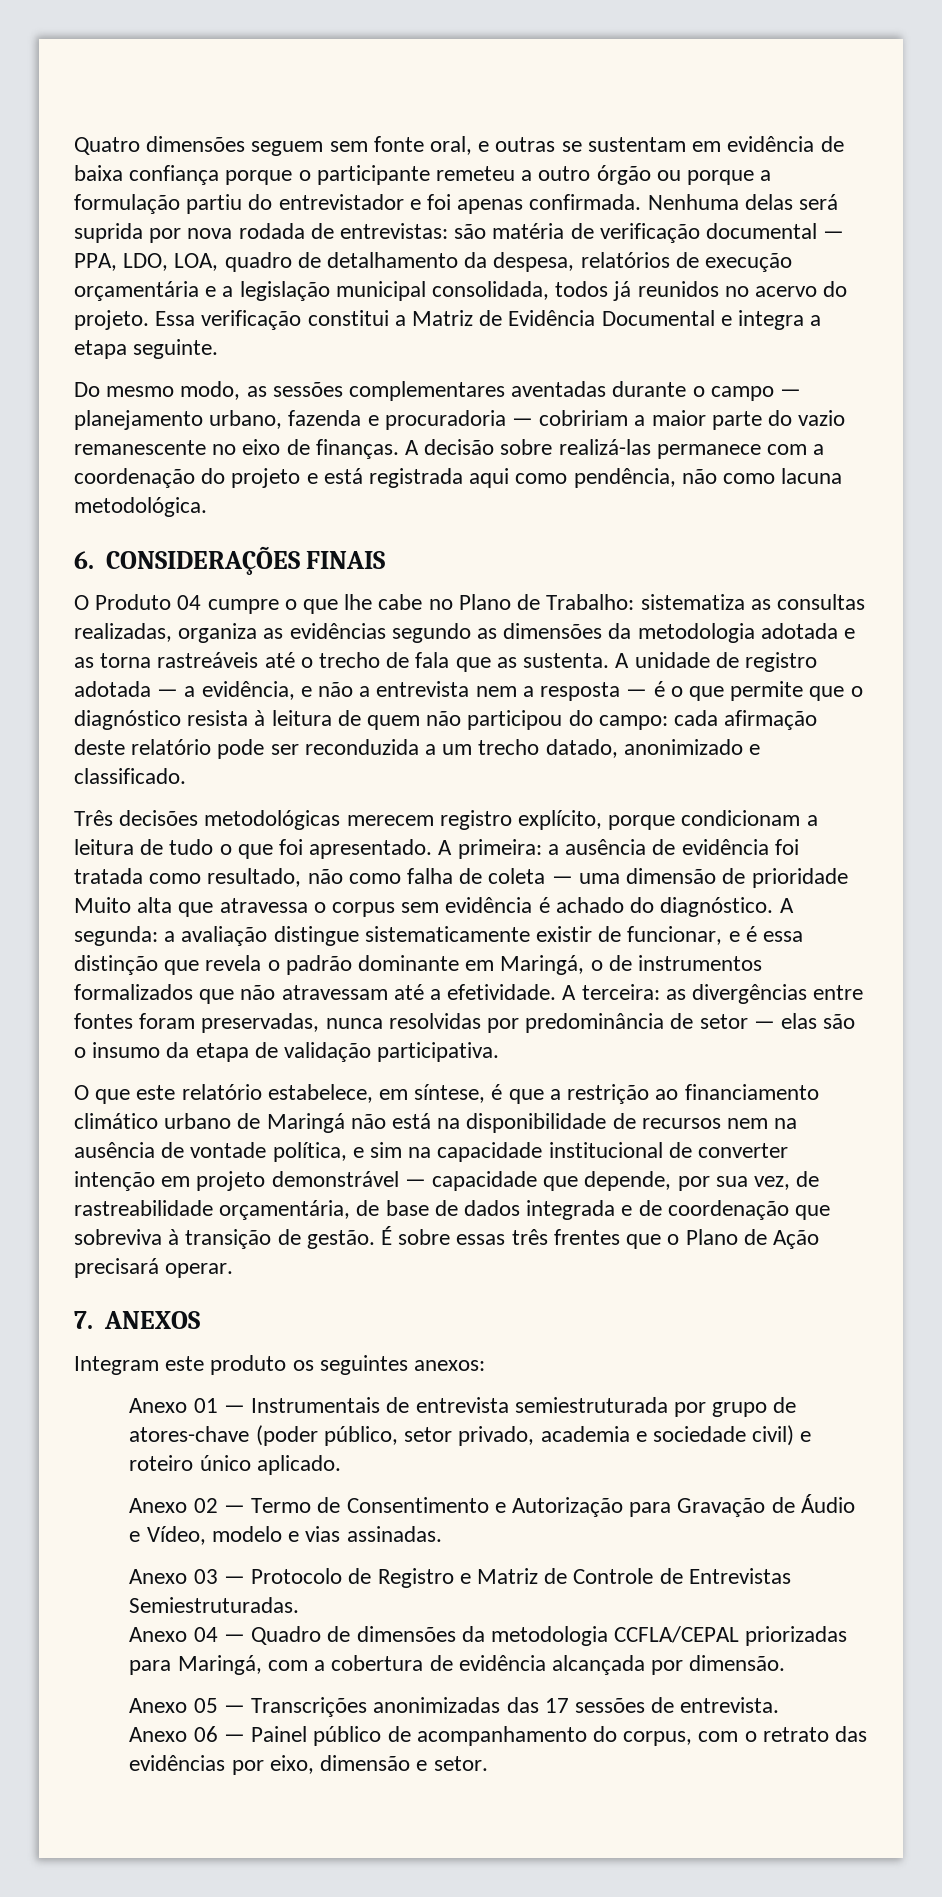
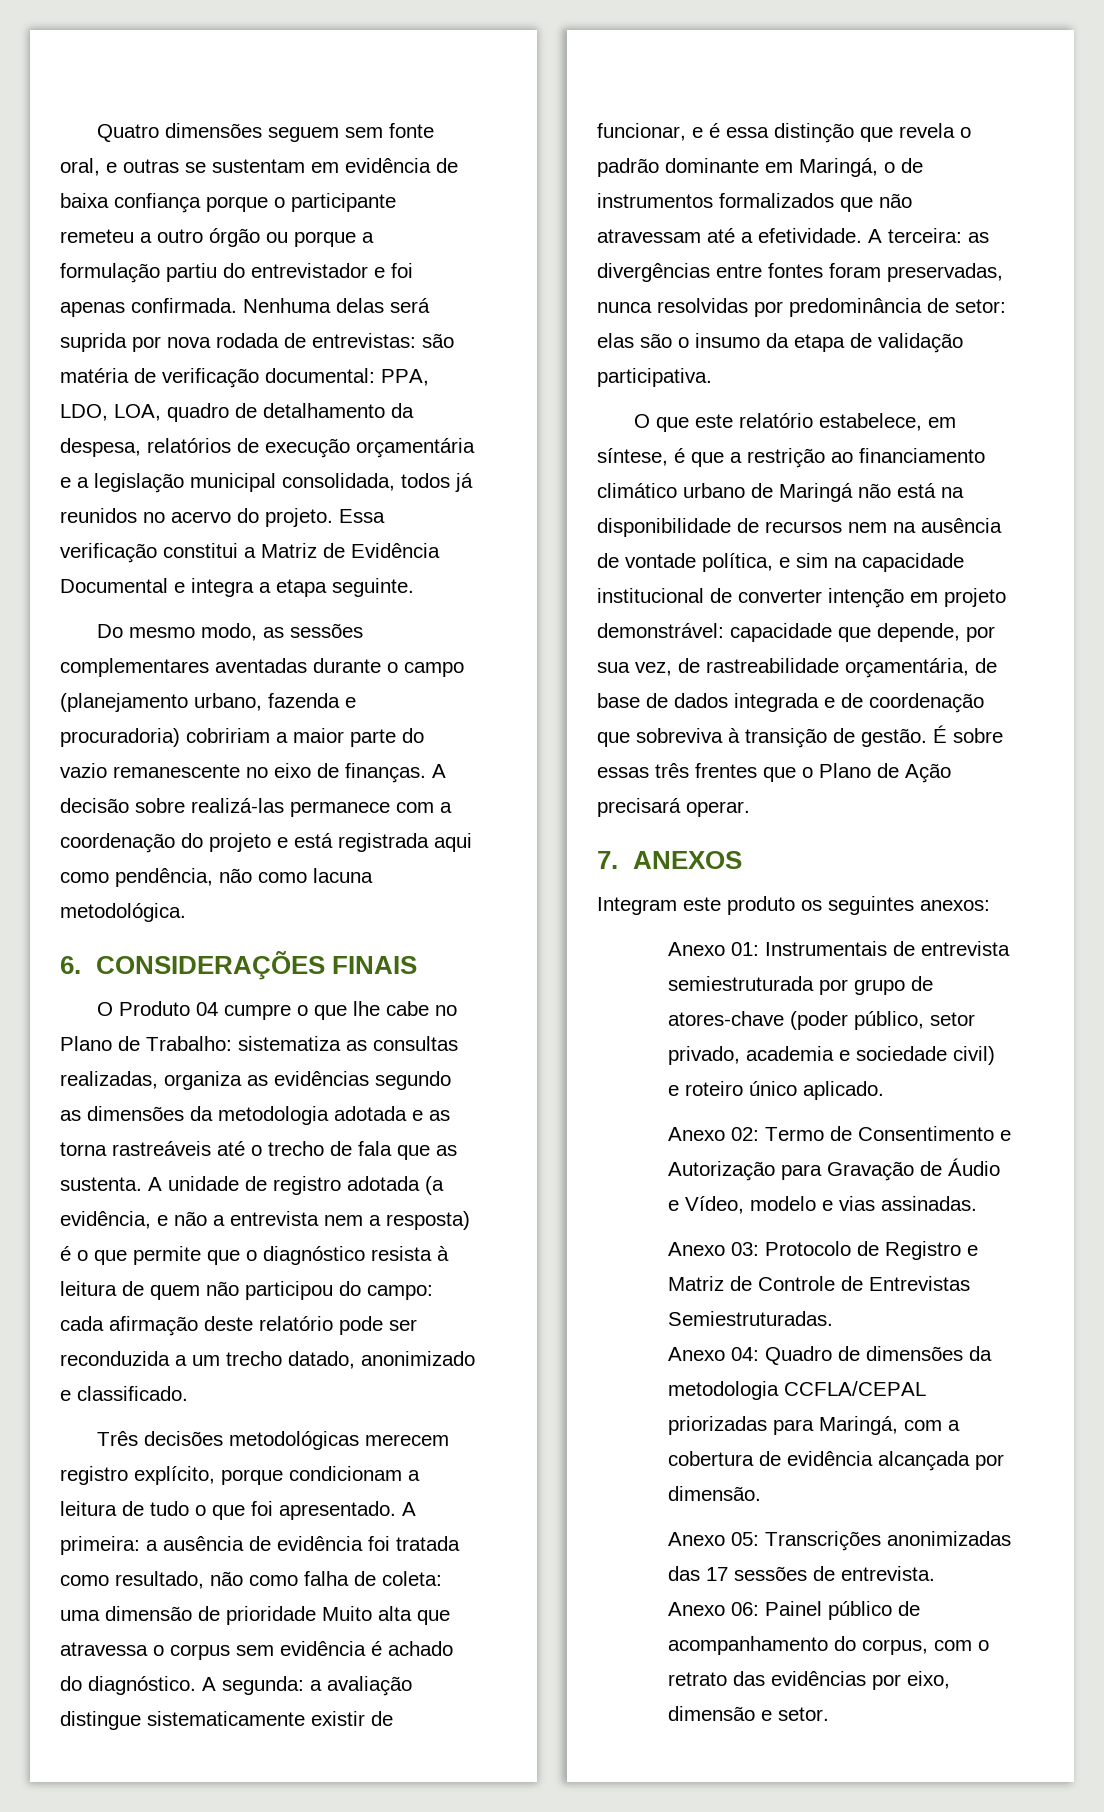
[706,223,845,239] documental — -> [265,368,375,383] documental:
[780,389,802,397] [74,410,203,430] — planejamento -> [60,693,188,712] (planejamento
[384,410,534,430] procuradoria — -> [60,728,180,747] procuradoria)
[157,686,196,697] — a -> [425,1176,444,1195] (a
[540,682,648,701] resposta — -> [386,1211,470,1230] resposta)
[488,868,573,884] coleta — -> [382,1571,442,1586] coleta:
[699,1014,775,1029] setor — -> [955,299,1006,313] setor:
[271,1171,426,1187] demonstrável — -> [597,623,724,638] demonstrável:
[193,1398,245,1413] 01 — -> [731,942,760,956] 01:
[193,1498,245,1513] 02 — -> [731,1127,760,1141] 02:
[193,1569,245,1584] 03 — -> [731,1242,760,1256] 03:
[193,1627,245,1642] 04 — -> [731,1347,760,1361] 04:
[193,1698,245,1713] 05 — -> [731,1532,760,1546] 05:
[193,1726,245,1742] 06 — -> [731,1602,760,1616] 06:

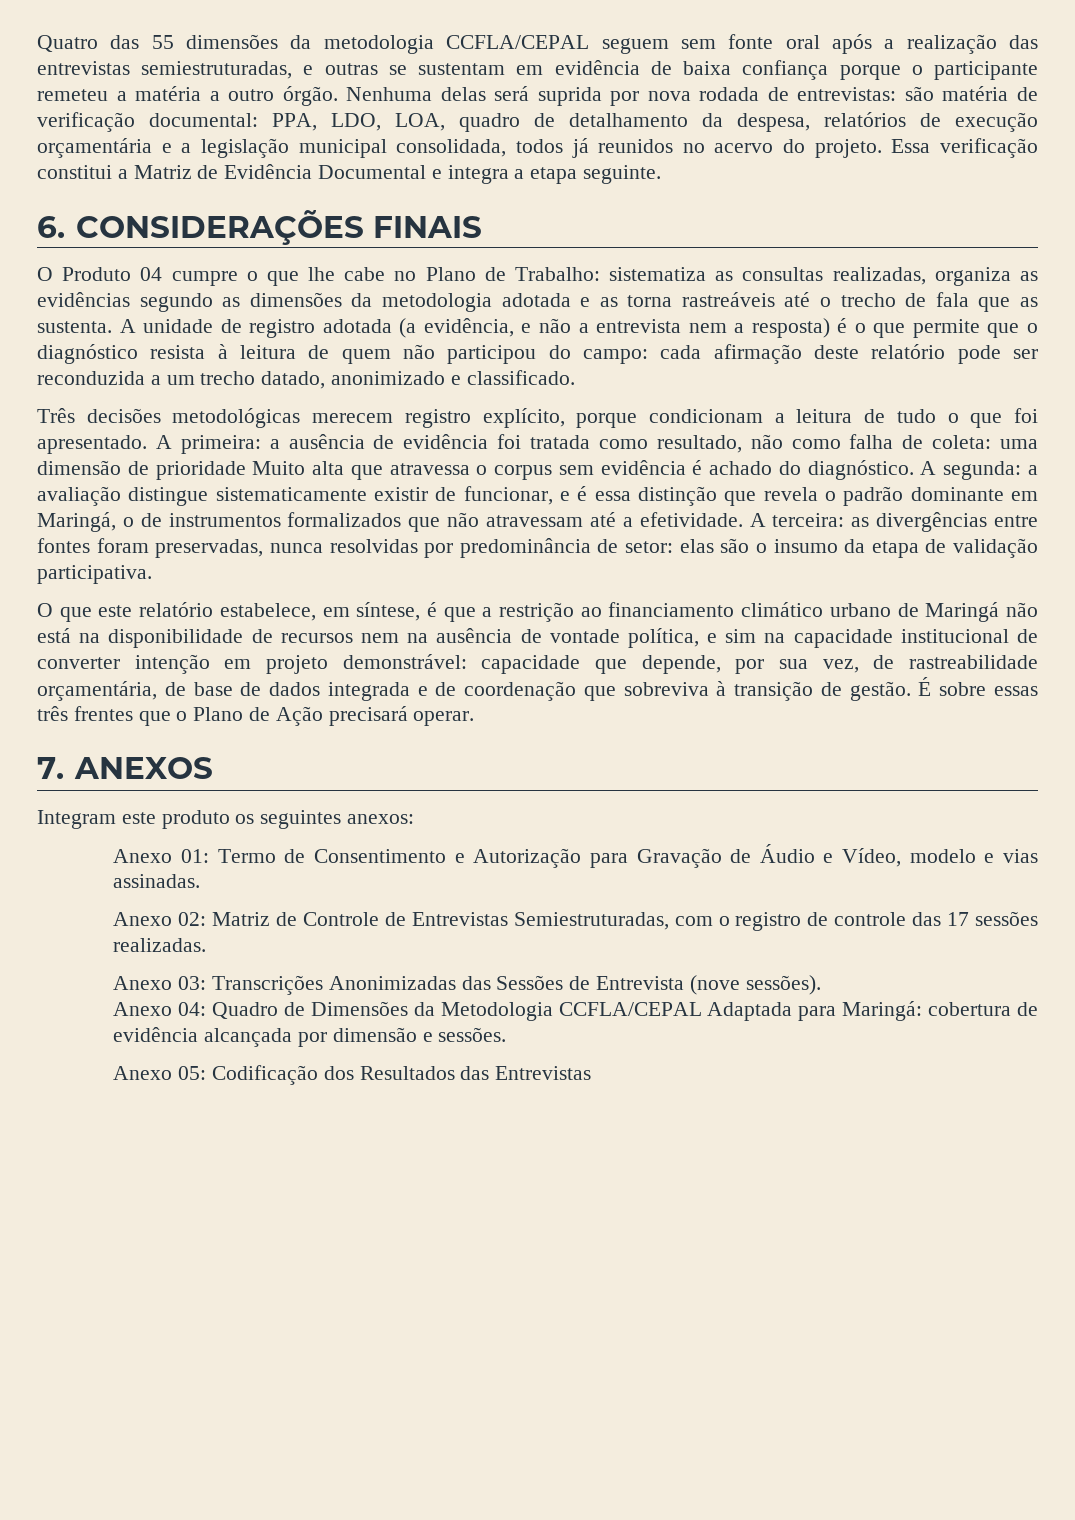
[164,123,434,142] [60,158,100,176] dimensões seguem sem fonte oral, -> [110,34,1039,54] [37,61,293,79] das 55 dimensões da metodologia CCFLA/CEPAL seguem sem fonte oral após a realização das entrevistas semiestruturadas,
[157,228,374,247] [60,263,413,283] [60,298,237,317] outro órgão ou porque a formulação partiu do entrevistador e foi apenas confirmada. -> [135,86,338,106] matéria a outro órgão.
[96,623,363,641] [60,658,464,677] [60,693,356,712] [60,728,424,747] [60,763,446,783] [60,798,452,817] [60,833,472,853] [60,868,373,887] [60,903,186,922] // Do mesmo modo, as sessões complementares aventadas durante o campo (planejamento urbano, fazenda e procuradoria) cobririam a maior parte do vazio remanescente no eixo de finanças. A decisão sobre realizá-las permanece com a coordenação do projeto e está registrada aqui como pendência, não como lacuna metodológica. -> (662, 174) none
[765,941,1011,956] [668,976,934,995] [668,1011,976,1030] [668,1046,996,1065] [668,1081,885,1100] [668,1127,760,1141] Instrumentais de entrevista semiestruturada por grupo de atores-chave (poder público, setor privado, academia e sociedade civil) e roteiro único aplicado. // Anexo 02: -> (210, 856) none
[731,1241,979,1260] 03: Protocolo de Registro e -> [178,912,207,926] 02:
[668,1311,834,1326] [668,1346,993,1365] [668,1381,927,1400] [668,1416,961,1435] Semiestruturadas. // Anexo 04: Quadro de dimensões da metodologia CCFLA/CEPAL priorizadas para Maringá, com a -> [513,911,1038,931] [113,938,207,952] [113,975,821,995] [113,1001,923,1021] Semiestruturadas, com o registro de controle das 17 sessões realizadas. // Anexo 03: Transcrições Anonimizadas das Sessões de Entrevista (nove sessões). // Anexo 04: Quadro de Dimensões da Metodologia CCFLA/CEPAL Adaptada para Maringá:
[668,1486,762,1501] dimensão. -> [332,1027,507,1042] dimensão e sessões.
[765,1531,1012,1551] [668,1566,936,1581] [668,1601,921,1620] [668,1636,990,1655] [668,1671,951,1690] [668,1706,830,1721] Transcrições anonimizadas das 17 sessões de entrevista. // Anexo 06: Painel público de acompanhamento do corpus, com o retrato das evidências por eixo, dimensão e setor. -> [211,1065,592,1085] Codificação dos Resultados das Entrevistas

